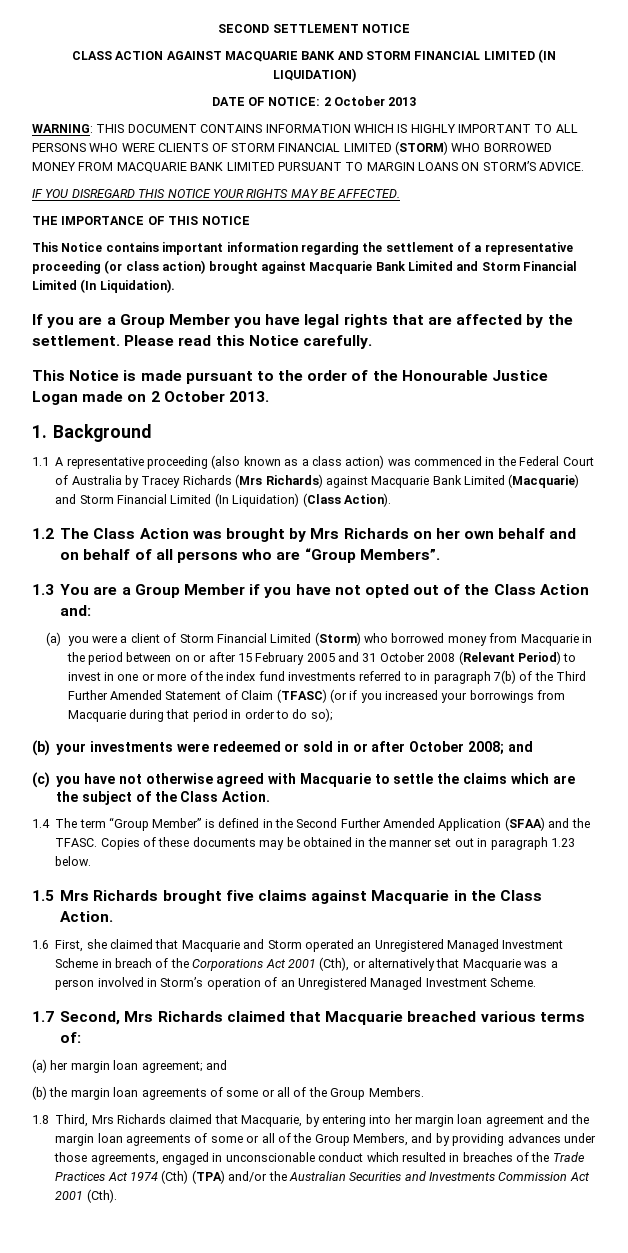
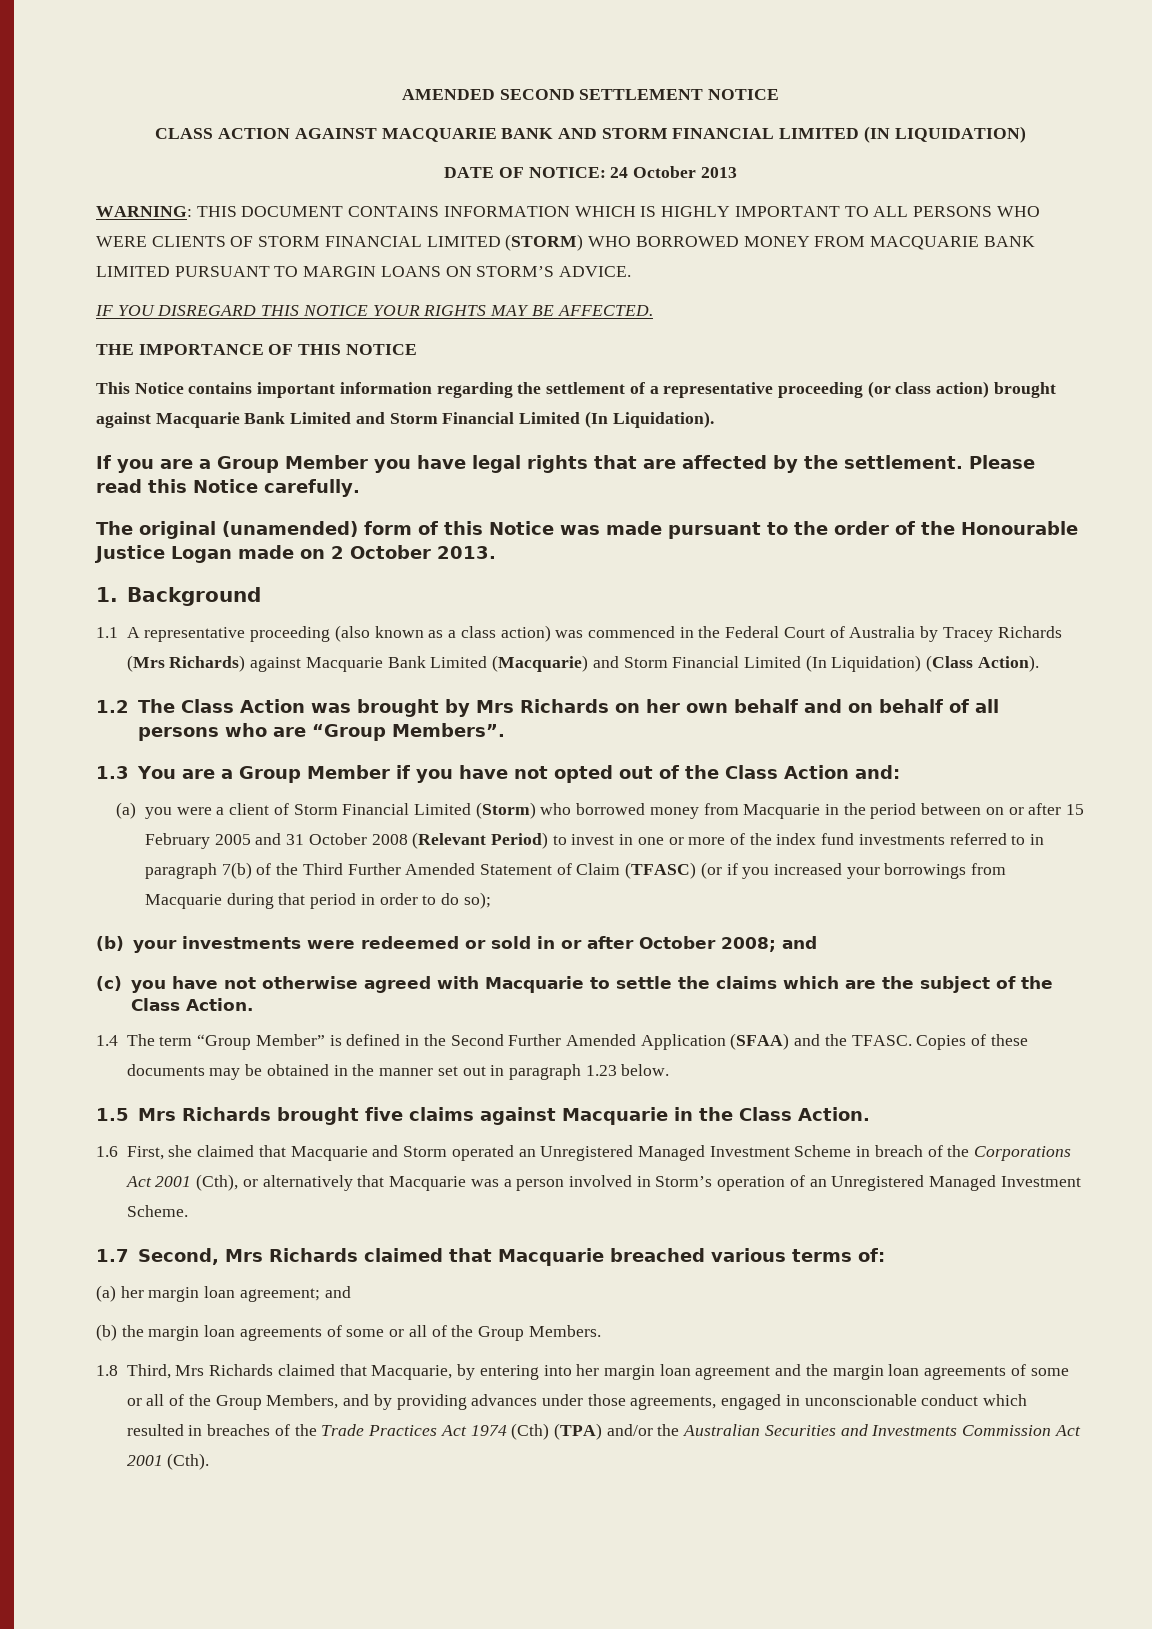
(218, 28) none -> [401,89,495,100] AMENDED
[323,97,331,106] 2 -> [610,167,629,178] 24
[32,370,137,381] This Notice is -> [96,521,600,539] The original (unamended) form of this Notice was

